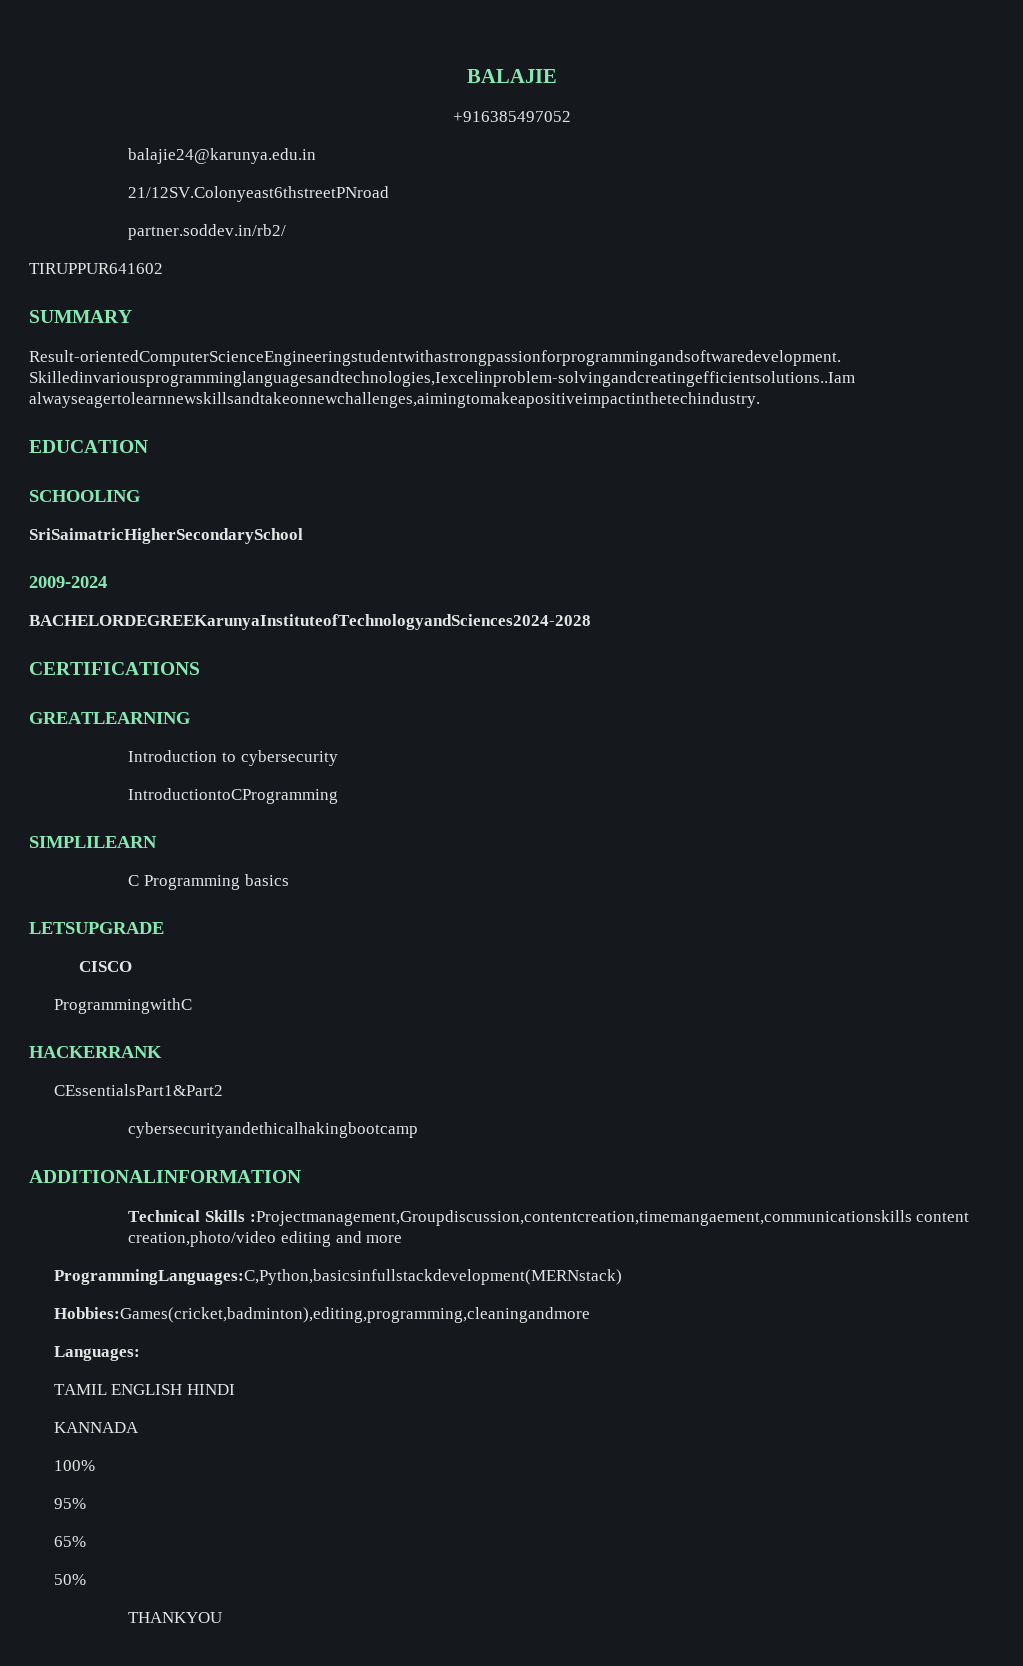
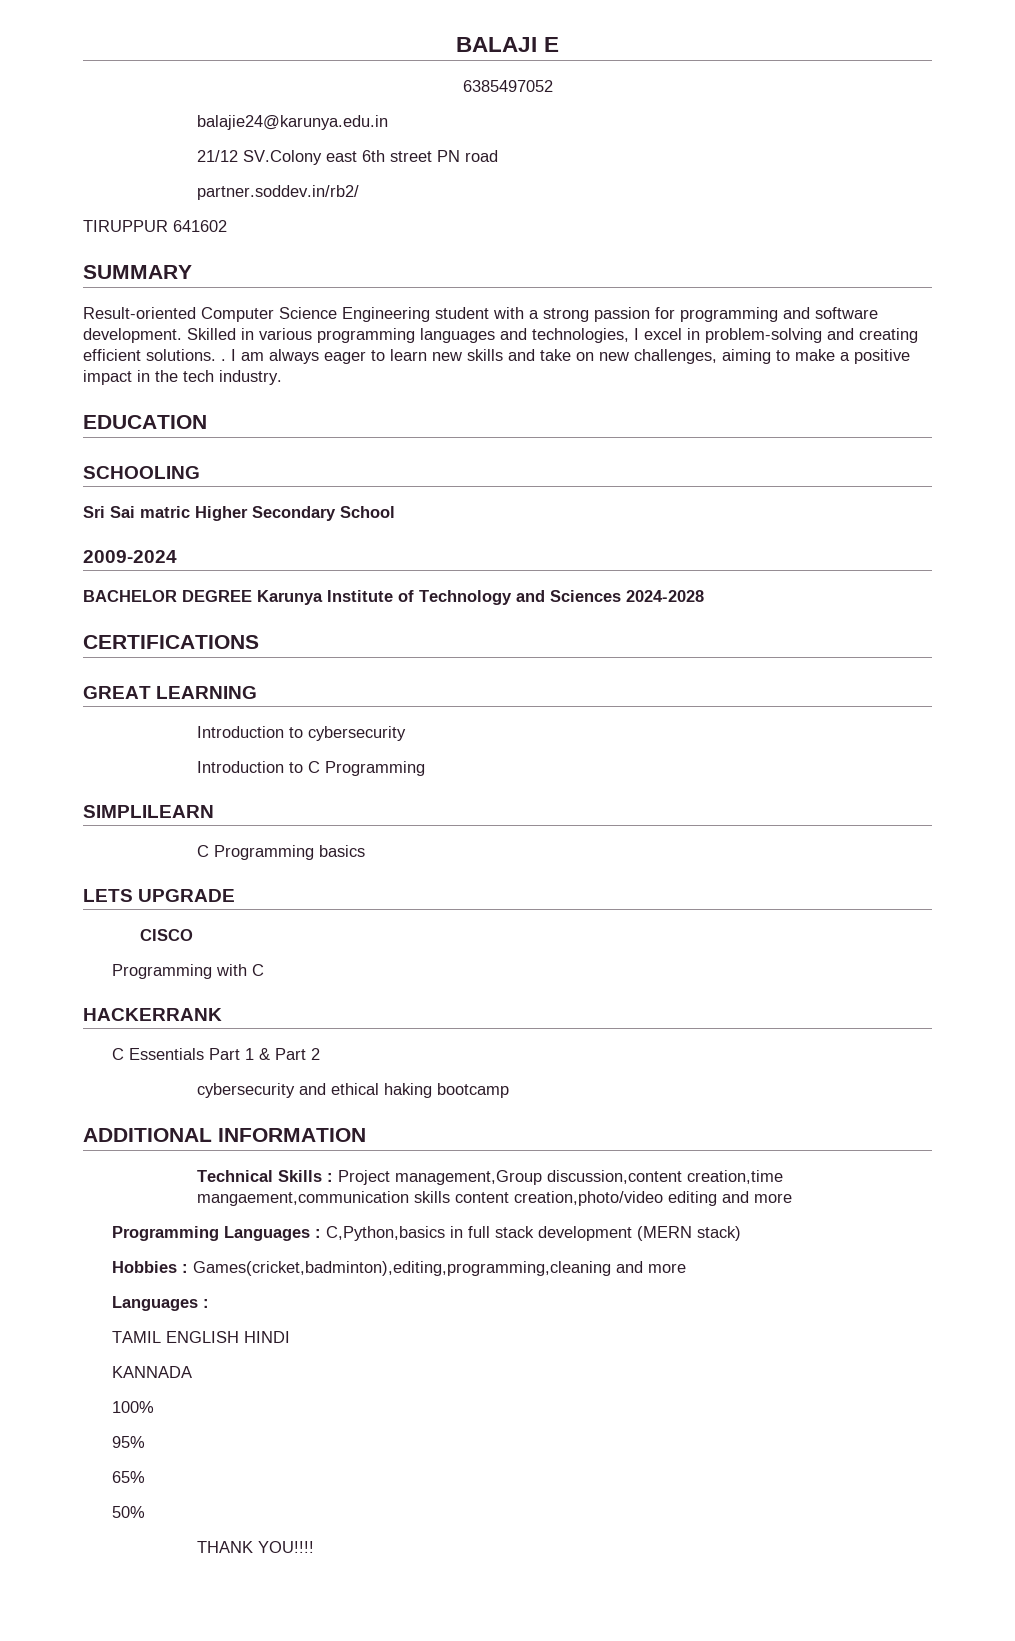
[466,69,557,83] [452,111,571,122] [128,148,317,164] [128,186,390,202] BALAJIE // +916385497052 // balajie24@karunya.edu.in // 21/12SV.Colonyeast6thstreetPNroad -> [456,37,559,52] [462,80,553,92] [197,115,389,130] [197,150,499,165] BALAJI E // 6385497052 // balajie24@karunya.edu.in // 21/12 SV.Colony east 6th street PN road
[29,263,163,274] TIRUPPUR641602 -> [83,220,227,232] TIRUPPUR 641602
[29,350,841,366] [29,371,855,387] [29,392,760,408] [29,440,148,453] [29,490,140,502] [29,528,303,544] [29,576,107,588] [29,614,591,630] Result-orientedComputerScienceEngineeringstudentwithastrongpassionforprogrammingandsoftwaredevelopment. Skilledinvariousprogramminglanguagesandtechnologies,Iexcelinproblem-solvingandcreatingefficientsolutions..Iam alwayseagertolearnnewskillsandtakeonnewchallenges,aimingtomakeapositiveimpactinthetechindustry. // EDUCATION // SCHOOLING // SriSaimatricHigherSecondarySchool // 2009-2024 // BACHELORDEGREEKarunyaInstituteofTechnologyandSciences2024-2028 -> [83,307,878,322] [83,328,918,343] [83,349,910,364] [83,370,282,385] [83,415,207,429] [83,466,200,479] [83,506,395,521] [83,550,177,563] [83,590,704,605] Result-oriented Computer Science Engineering student with a strong passion for programming and software development. Skilled in various programming languages and technologies, I excel in problem-solving and creating efficient solutions. . I am always eager to learn new skills and take on new challenges, aiming to make a positive impact in the tech industry. // EDUCATION // SCHOOLING // Sri Sai matric Higher Secondary School // 2009-2024 // BACHELOR DEGREE Karunya Institute of Technology and Sciences 2024-2028
[29,712,190,724] GREATLEARNING -> [83,686,258,699] GREAT LEARNING
[128,788,339,804] IntroductiontoCProgramming -> [197,761,426,776] Introduction to C Programming
[29,922,164,934] LETSUPGRADE -> [83,889,236,902] LETS UPGRADE
[53,998,192,1014] [29,1046,162,1058] [53,1084,223,1096] [128,1122,419,1138] [29,1170,301,1183] [128,1210,912,1226] ProgrammingwithC // HACKERRANK // CEssentialsPart1&Part2 // cybersecurityandethicalhakingbootcamp // ADDITIONALINFORMATION // Technical Skills :Projectmanagement,Groupdiscussion,contentcreation,timemangaement,communicationskills -> [111,964,264,979] [83,1008,222,1021] [111,1048,320,1060] [197,1083,510,1098] [83,1128,366,1142] [197,1170,784,1185] [197,1191,451,1206] Programming with C // HACKERRANK // C Essentials Part 1 & Part 2 // cybersecurity and ethical haking bootcamp // ADDITIONAL INFORMATION // Technical Skills : Project management,Group discussion,content creation,time mangaement,communication skills
[53,1269,622,1285] [53,1307,590,1323] [53,1346,140,1361] ProgrammingLanguages:C,Python,basicsinfullstackdevelopment(MERNstack) // Hobbies:Games(cricket,badminton),editing,programming,cleaningandmore // Languages: -> [111,1226,741,1241] [111,1261,686,1276] [111,1296,209,1311] Programming Languages : C,Python,basics in full stack development (MERN stack) // Hobbies : Games(cricket,badminton),editing,programming,cleaning and more // Languages :
[128,1612,223,1623] THANKYOU -> [197,1541,315,1553] THANK YOU!!!!

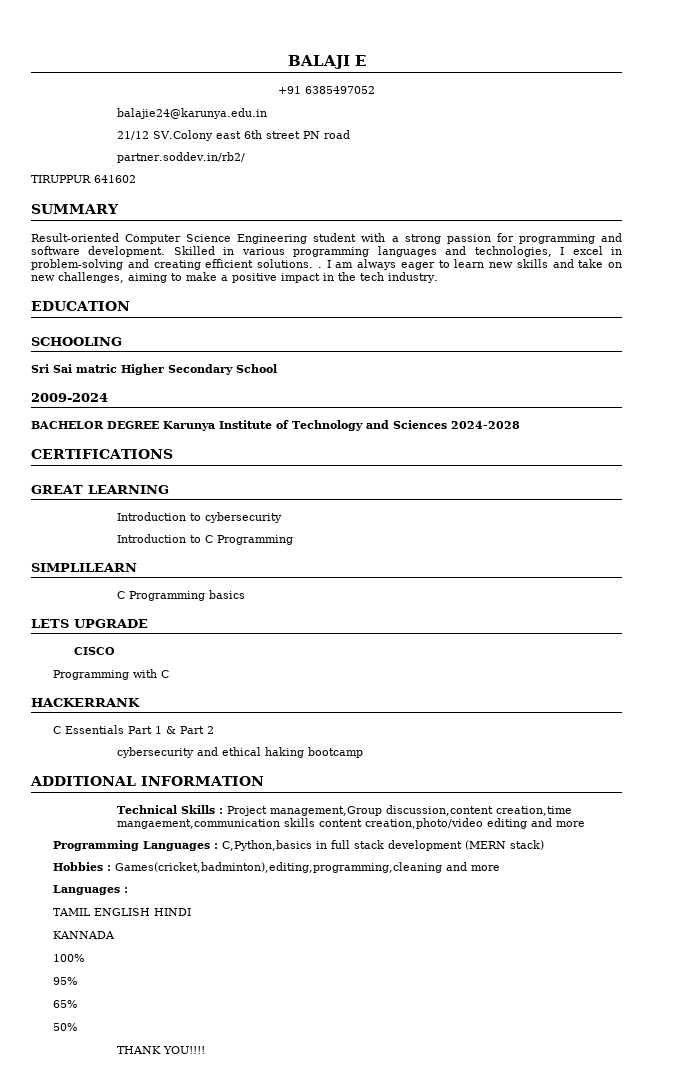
(559, 44) none -> [278,86,301,94] +91

